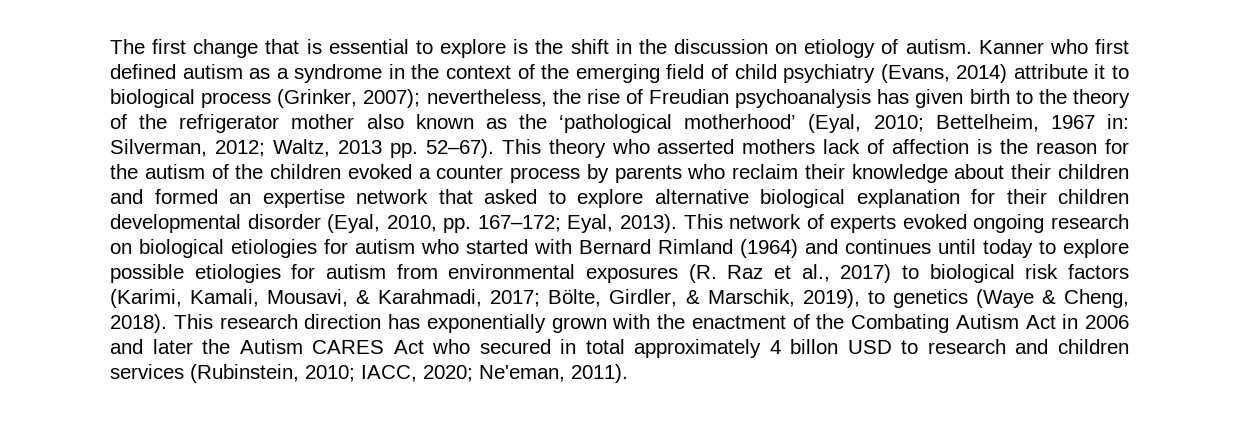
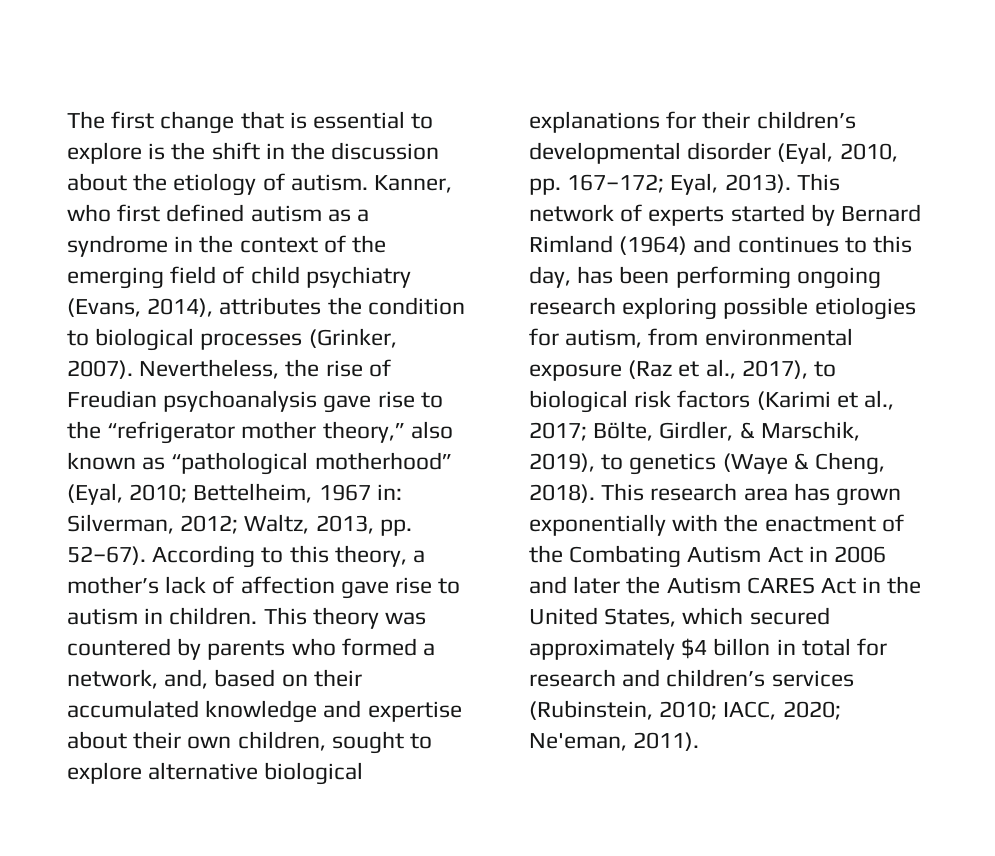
[775,43,798,54] on -> [67,173,168,191] about the
[978,40,1044,54] Kanner -> [374,175,453,193] Kanner,
[956,64,1129,83] [110,89,547,108] 2014) attribute it to biological process (Grinker, 2007); nevertheless, -> [147,297,465,317] [67,328,397,351] [67,359,280,379] 2014), attributes the condition to biological processes (Grinker, 2007). Nevertheless,
[877,89,1130,108] [110,114,797,133] has given birth to the theory of the refrigerator mother also known as the ‘pathological motherhood’ -> [323,391,443,413] [67,421,453,444] [67,452,452,475] gave rise to the “refrigerator mother theory,” also known as “pathological motherhood”
[337,140,382,154] 2013 -> [315,515,374,534] 2013,
[501,139,1130,158] [110,164,1129,183] [110,189,537,208] This theory who asserted mothers lack of affection is the reason for the autism of the children evoked a counter process by parents who reclaim their knowledge about their children and formed an expertise network that asked -> [152,545,426,568] [67,576,461,599] [67,607,427,629] [67,638,436,660] [67,669,362,689] [67,700,462,723] [67,731,404,754] According to this theory, a mother’s lack of affection gave rise to autism in children. This theory was countered by parents who formed a network, and, based on their accumulated knowledge and expertise about their own children, sought
[856,189,960,208] explanation -> [529,111,660,133] explanations
[1058,189,1129,204] children -> [756,111,856,129] children’s
[902,214,1129,233] [110,239,572,258] evoked ongoing research on biological etiologies for autism who started with -> [730,204,835,226] started by
[938,239,1129,258] until today to explore -> [844,235,913,253] [529,266,881,289] [529,297,718,320] to this day, has been performing ongoing research exploring
[326,264,386,279] autism -> [565,329,643,348] autism,
[586,264,892,283] exposures (R. Raz et al., 2017) -> [529,359,808,381] exposure (Raz et al., 2017),
[110,289,483,308] (Karimi, Kamali, Mousavi, & Karahmadi, -> [756,390,895,410] (Karimi et al.,
[304,314,607,333] direction has exponentially grown -> [743,483,902,506] [529,514,666,536] area has grown exponentially
[432,339,919,358] who secured in total approximately 4 billon USD to -> [862,576,922,594] [529,607,830,627] [529,638,888,660] in the United States, which secured approximately $4 billon in total for
[1057,339,1129,354] children -> [666,669,766,687] children’s

